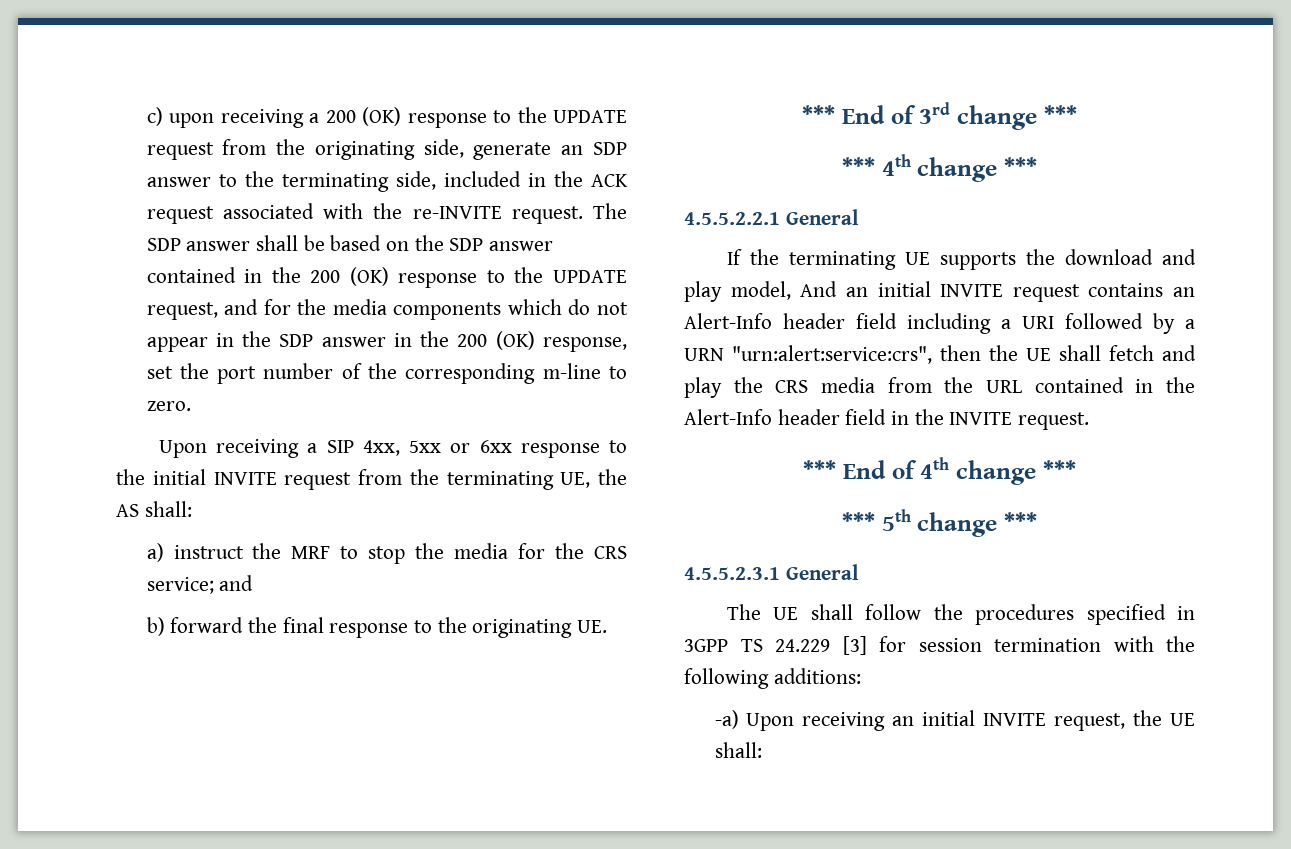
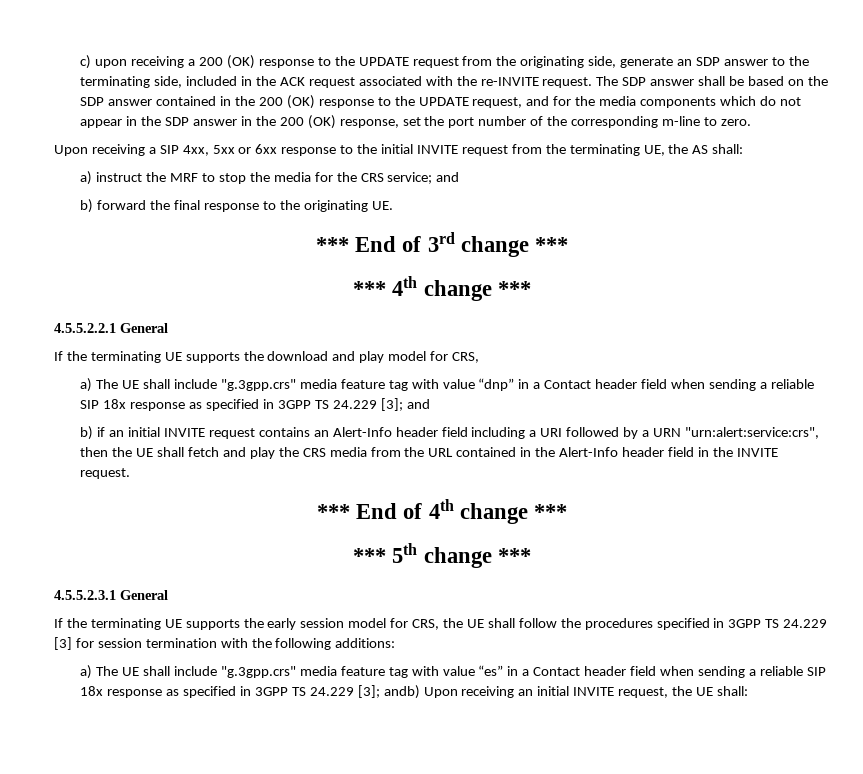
[730,281,838,300] model, And -> [388,351,480,363] [80,378,814,392] [80,398,430,411] [80,426,106,440] model for CRS, // a) The UE shall include "g.3gpp.crs" media feature tag with value “dnp” in a Contact header field when sending a reliable SIP 18x response as specified in 3GPP TS 24.229 [3]; and // b) if
[727,604,762,620] The -> [54,618,464,630] If the terminating UE supports the early session model for CRS, the
[714,710,739,729] -a) -> [80,665,826,679] [80,685,420,699] a) The UE shall include "g.3gpp.crs" media feature tag with value “es” in a Contact header field when sending a reliable SIP 18x response as specified in 3GPP TS 24.229 [3]; andb)

